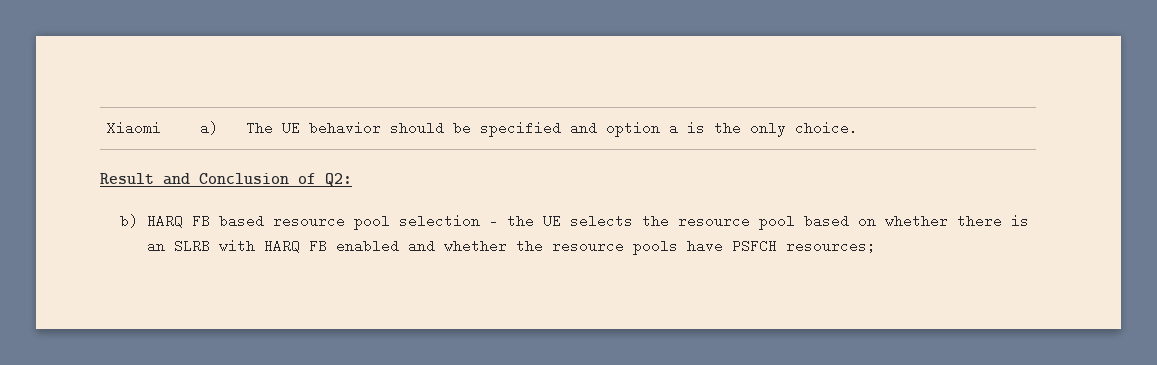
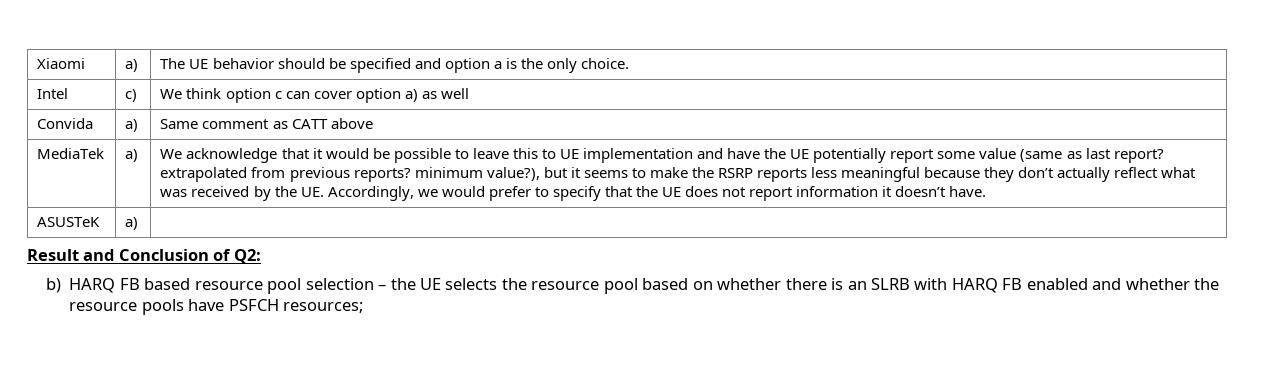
(859, 128) none -> [37,88,69,99] [125,89,138,102] [160,88,469,103] [37,118,94,129] [125,119,139,132] [160,118,373,129] [37,148,105,159] [125,149,139,162] [160,148,1164,163] [160,167,1197,182] [160,186,987,201] [37,217,101,227] [125,217,139,230] // Intel | c) | We think option c can cover option a) as well // Convida | a) | Same comment as CATT above // MediaTek | a) | We acknowledge that it would be possible to leave this to UE implementation and have the UE potentially report some value (same as last report? extrapolated from previous reports? minimum value?), but it seems to make the RSRP reports less meaningful because they don’t actually reflect what was received by the UE. Accordingly, we would prefer to specify that the UE does not report information it doesn’t have. // ASUSTeK | a) |

